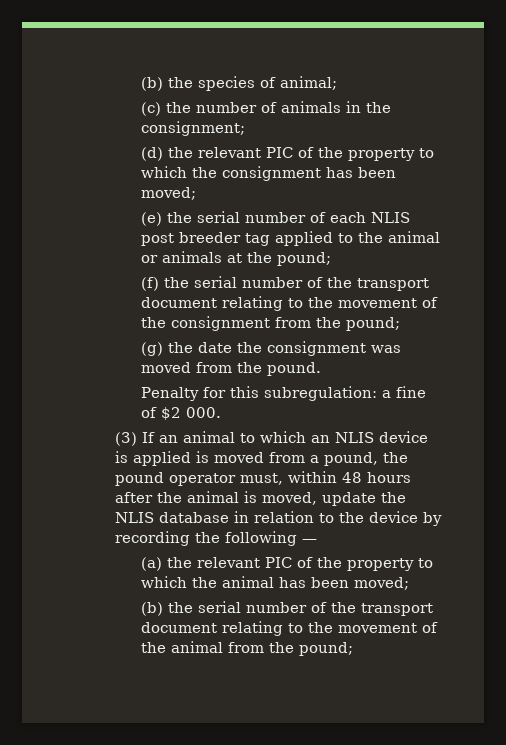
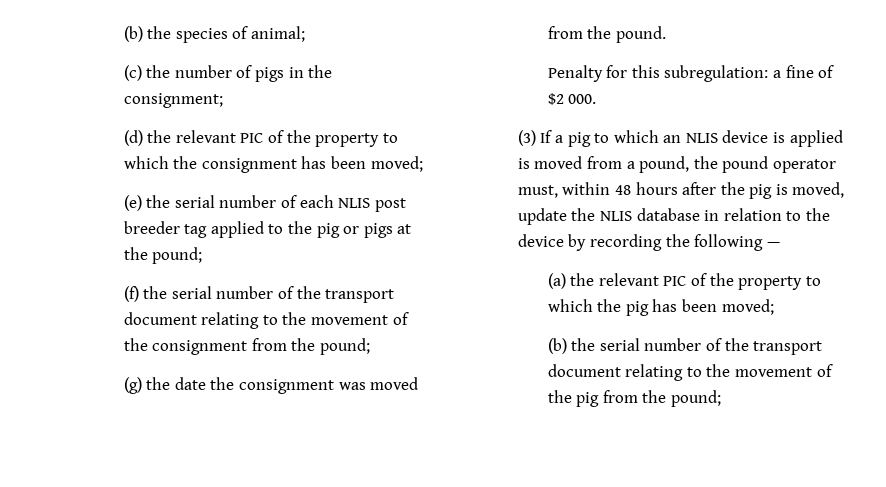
[281,101,342,113] animals -> [254,67,284,82] pigs
[388,231,441,243] [141,251,223,263] animal or animals -> [316,223,393,238] pig or pigs
[159,431,236,443] an animal -> [554,132,591,147] a pig
[187,491,240,503] animal -> [749,184,773,199] pig
[222,576,275,588] animal -> [625,301,649,316] pig
[171,641,224,653] animal -> [576,392,600,407] pig

